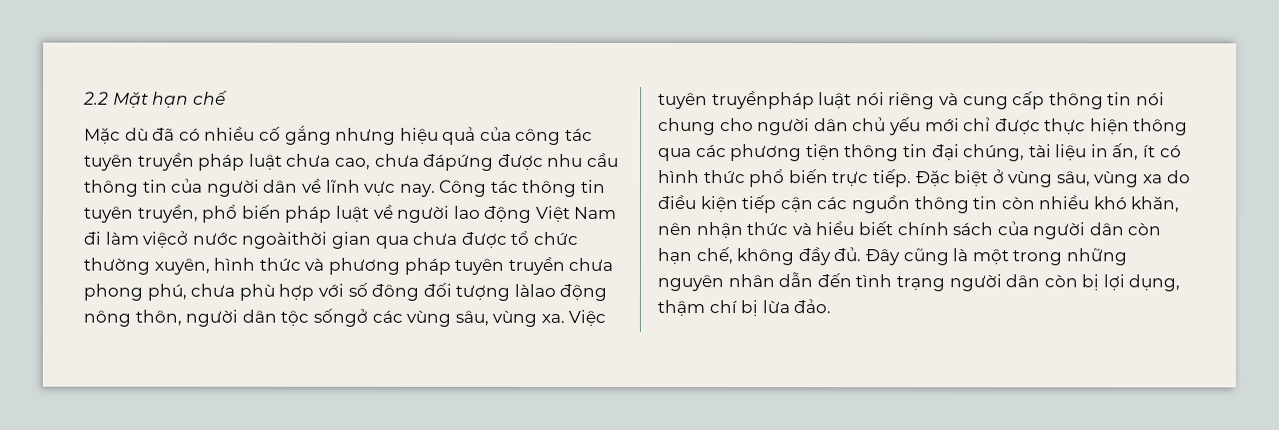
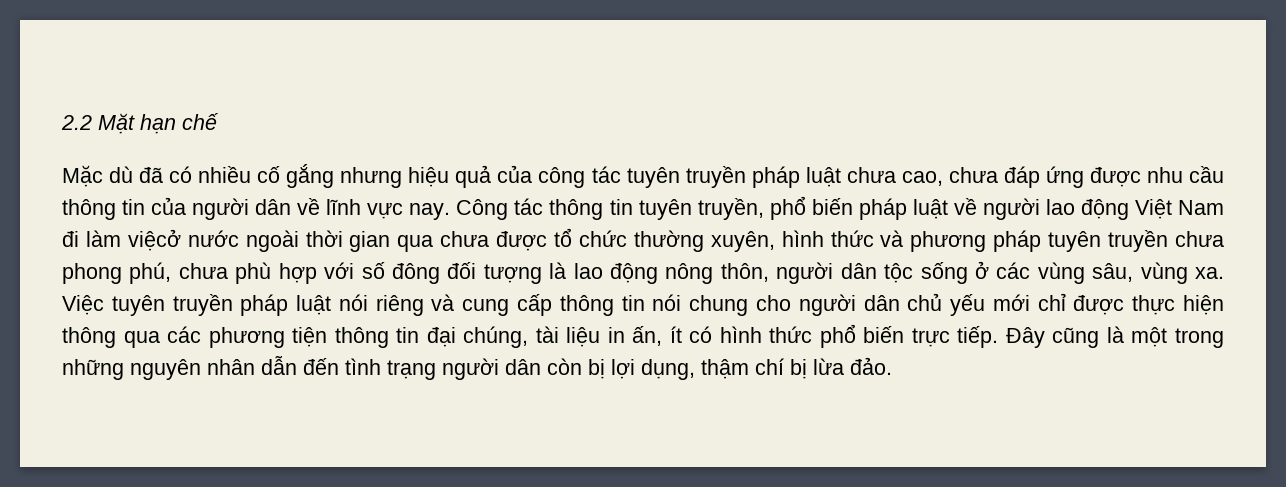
[423,153,495,171] đápứng -> [1003,166,1084,188] đáp ứng
[241,231,328,249] ngoàithời -> [245,230,343,252] ngoài thời
[513,283,556,297] làlao -> [549,262,603,279] là lao
[312,308,368,327] sốngở -> [920,261,989,284] sống ở
[711,91,815,110] truyềnpháp -> [172,294,289,316] truyền pháp
[915,169,1191,188] [658,195,1181,214] [657,221,1162,240] [657,247,862,266] Đặc biệt ở vùng sâu, vùng xa do điều kiện tiếp cận các nguồn thông tin còn nhiều khó khăn, nên nhận thức và hiểu biết chính sách của người dân còn hạn chế, không đầy đủ. -> (999, 337) none

